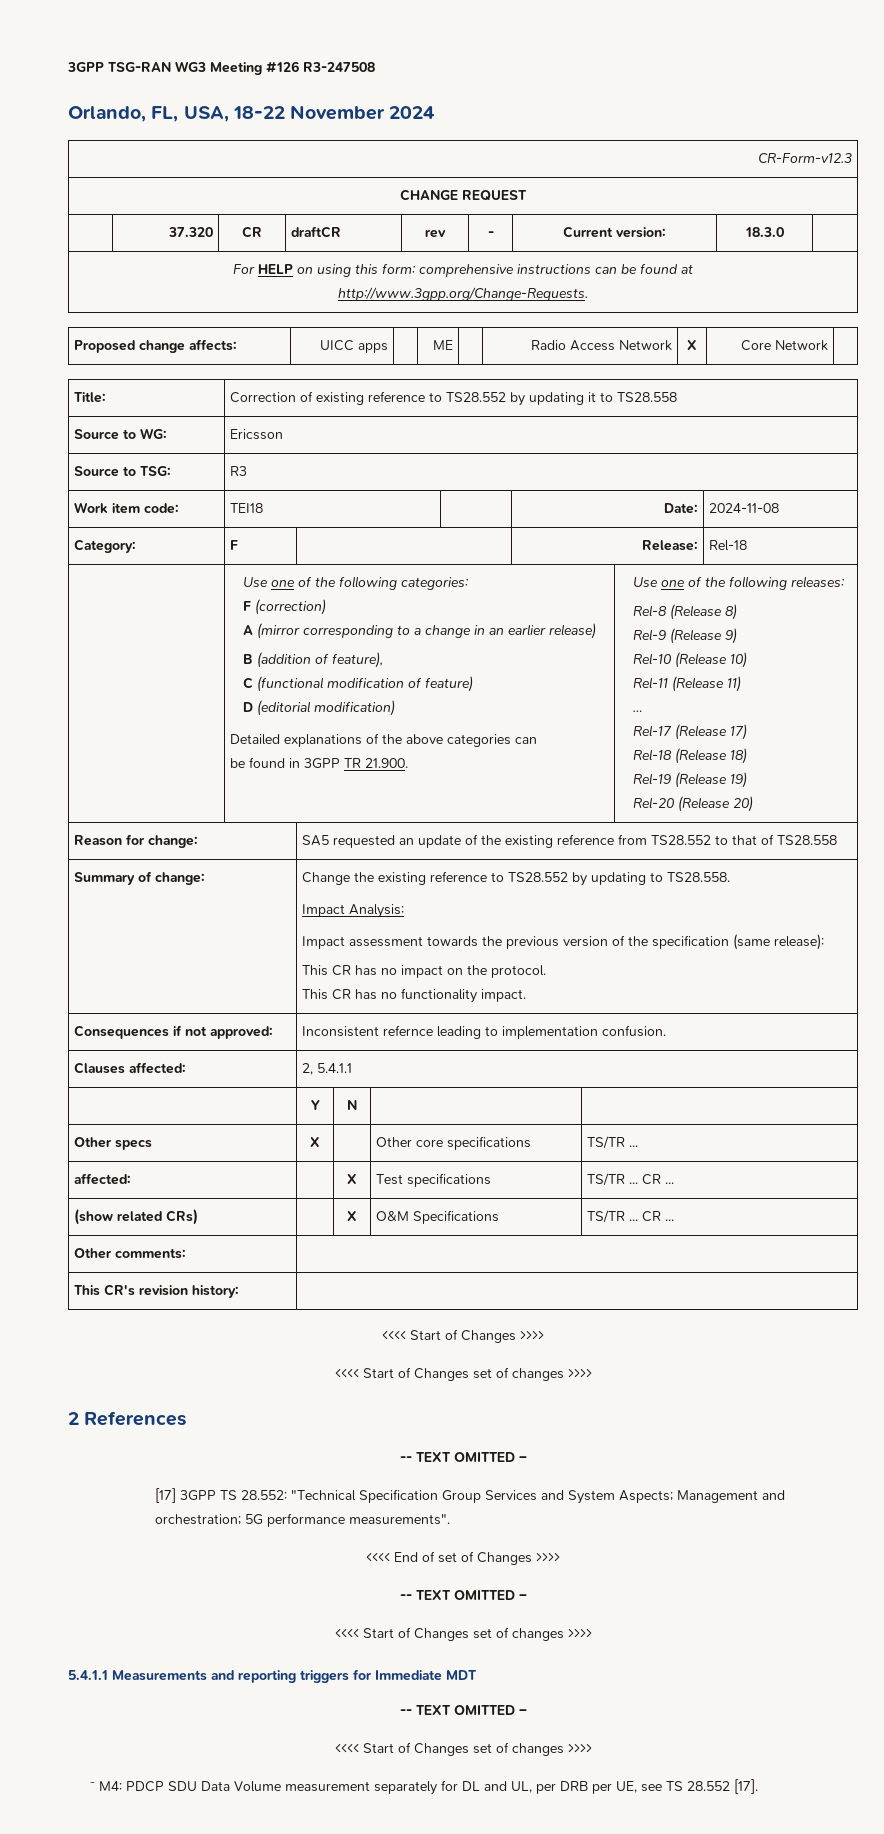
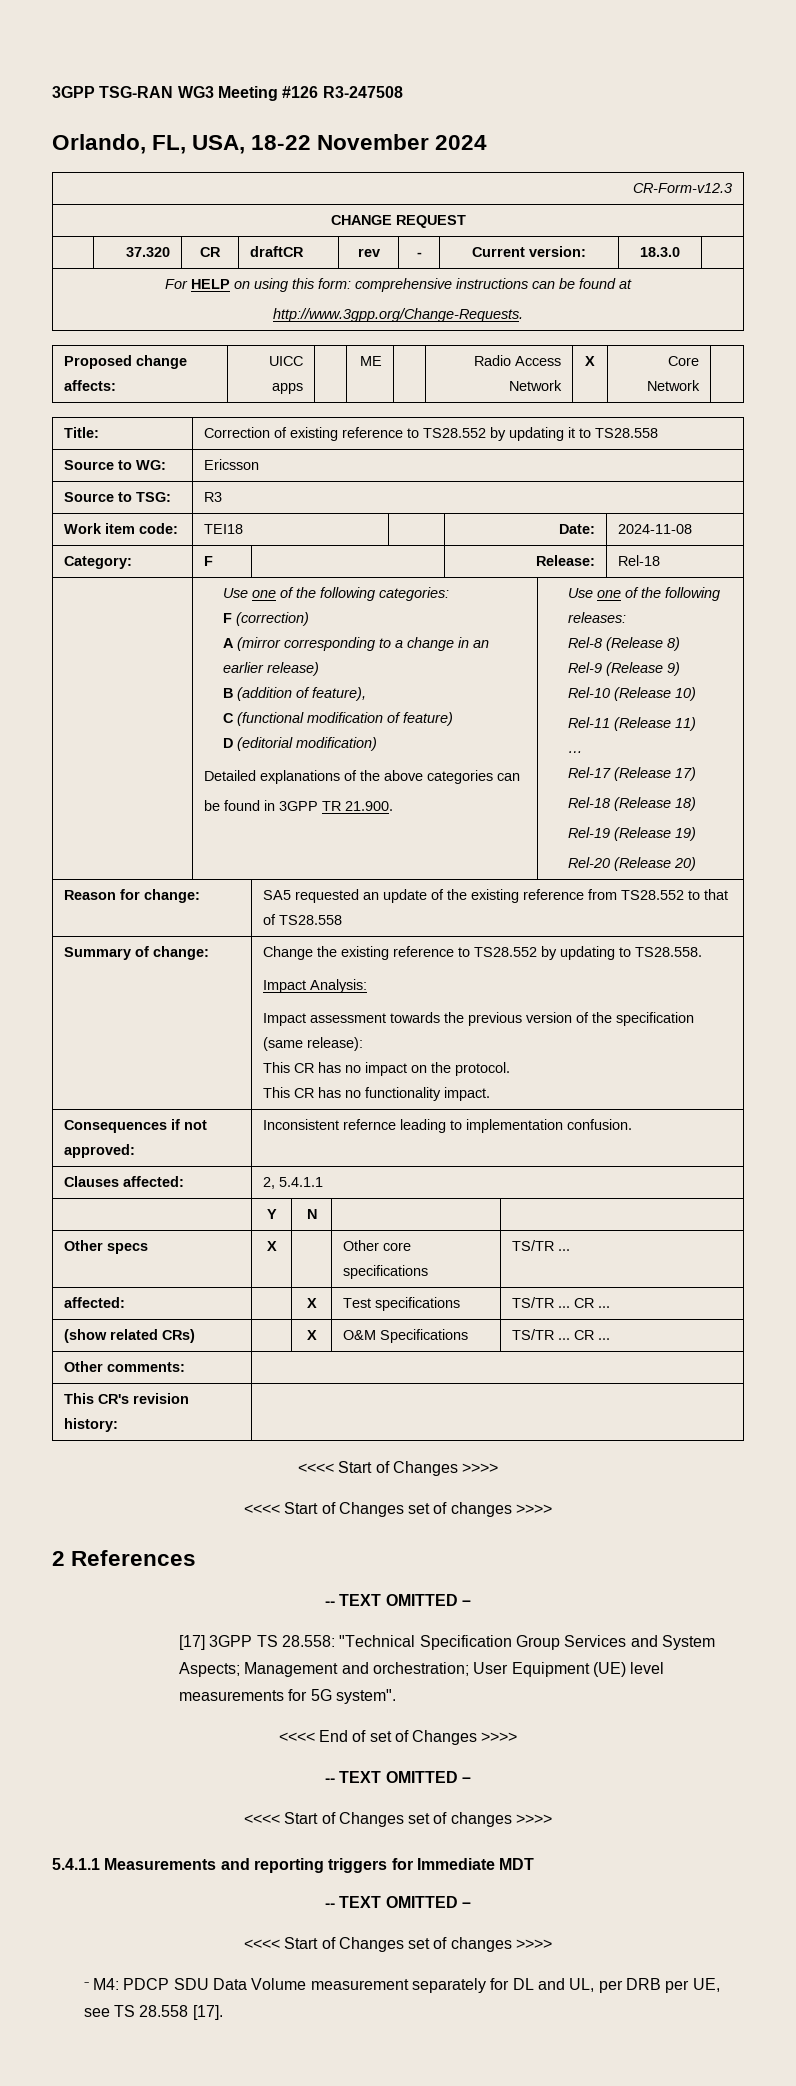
[241,1490,288,1500] 28.552: -> [281,1635,335,1647] 28.558:
[245,1513,451,1527] 5G performance measurements". -> [473,1662,665,1677] [178,1689,396,1704] User Equipment (UE) level measurements for 5G system".
[686,1781,730,1791] 28.552 -> [139,2005,189,2017] 28.558

